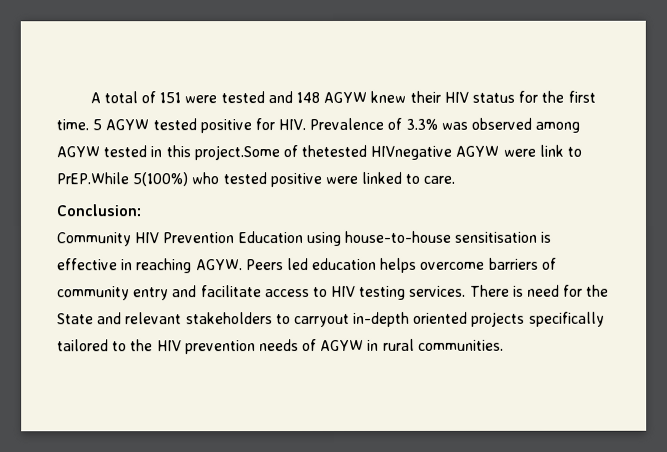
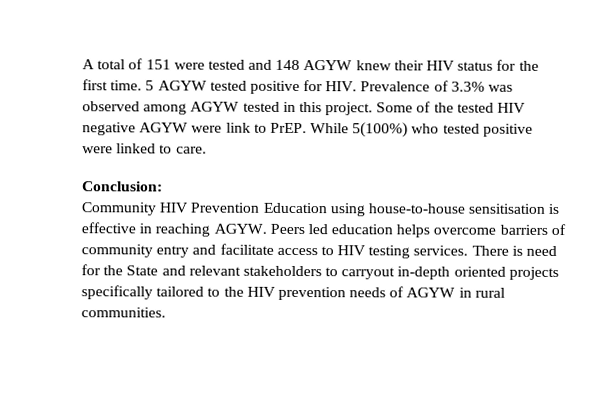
[193,144,453,161] project.Some of thetested HIVnegative -> [325,101,527,116] [82,122,136,136] project. Some of the tested HIV negative
[56,172,129,185] PrEP.While -> [269,122,350,134] PrEP. While

